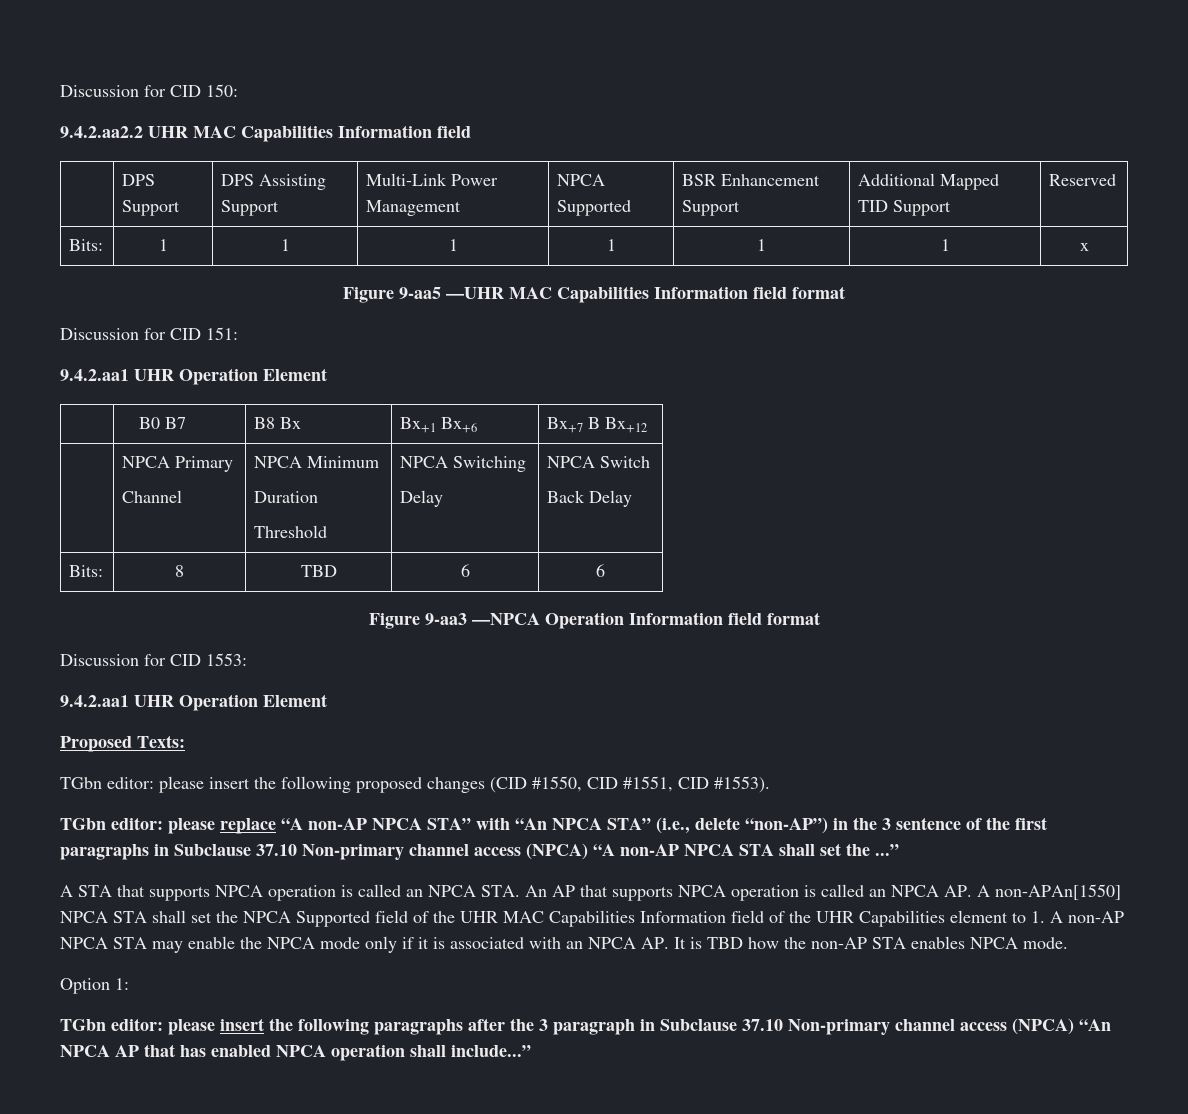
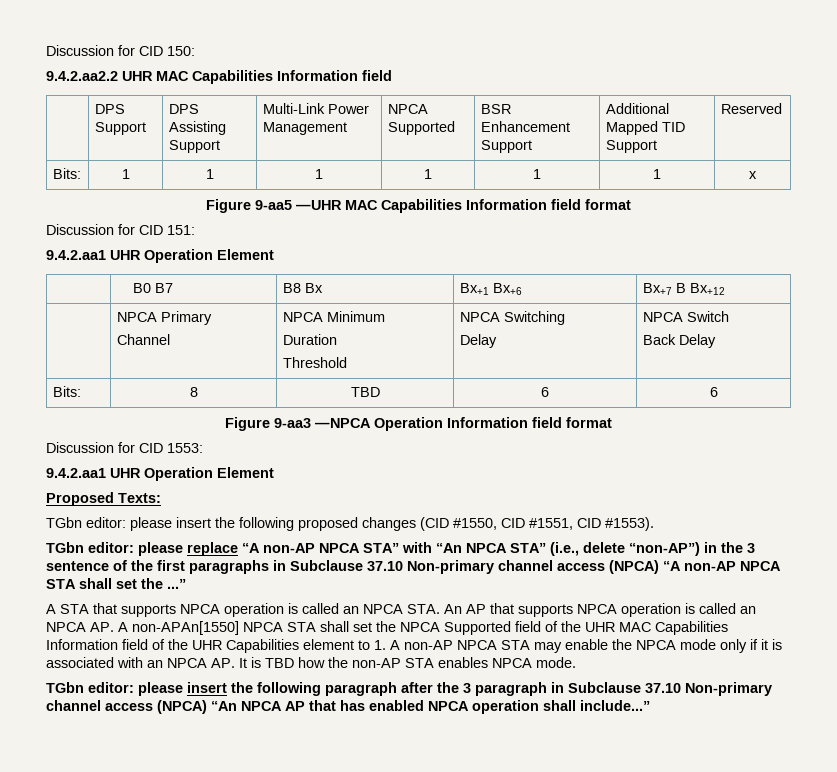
[60,978,129,994] [60,1018,463,1035] // Option 1: // TGbn editor: please insert the following paragraphs -> [46,682,397,696] // TGbn editor: please insert the following paragraph

